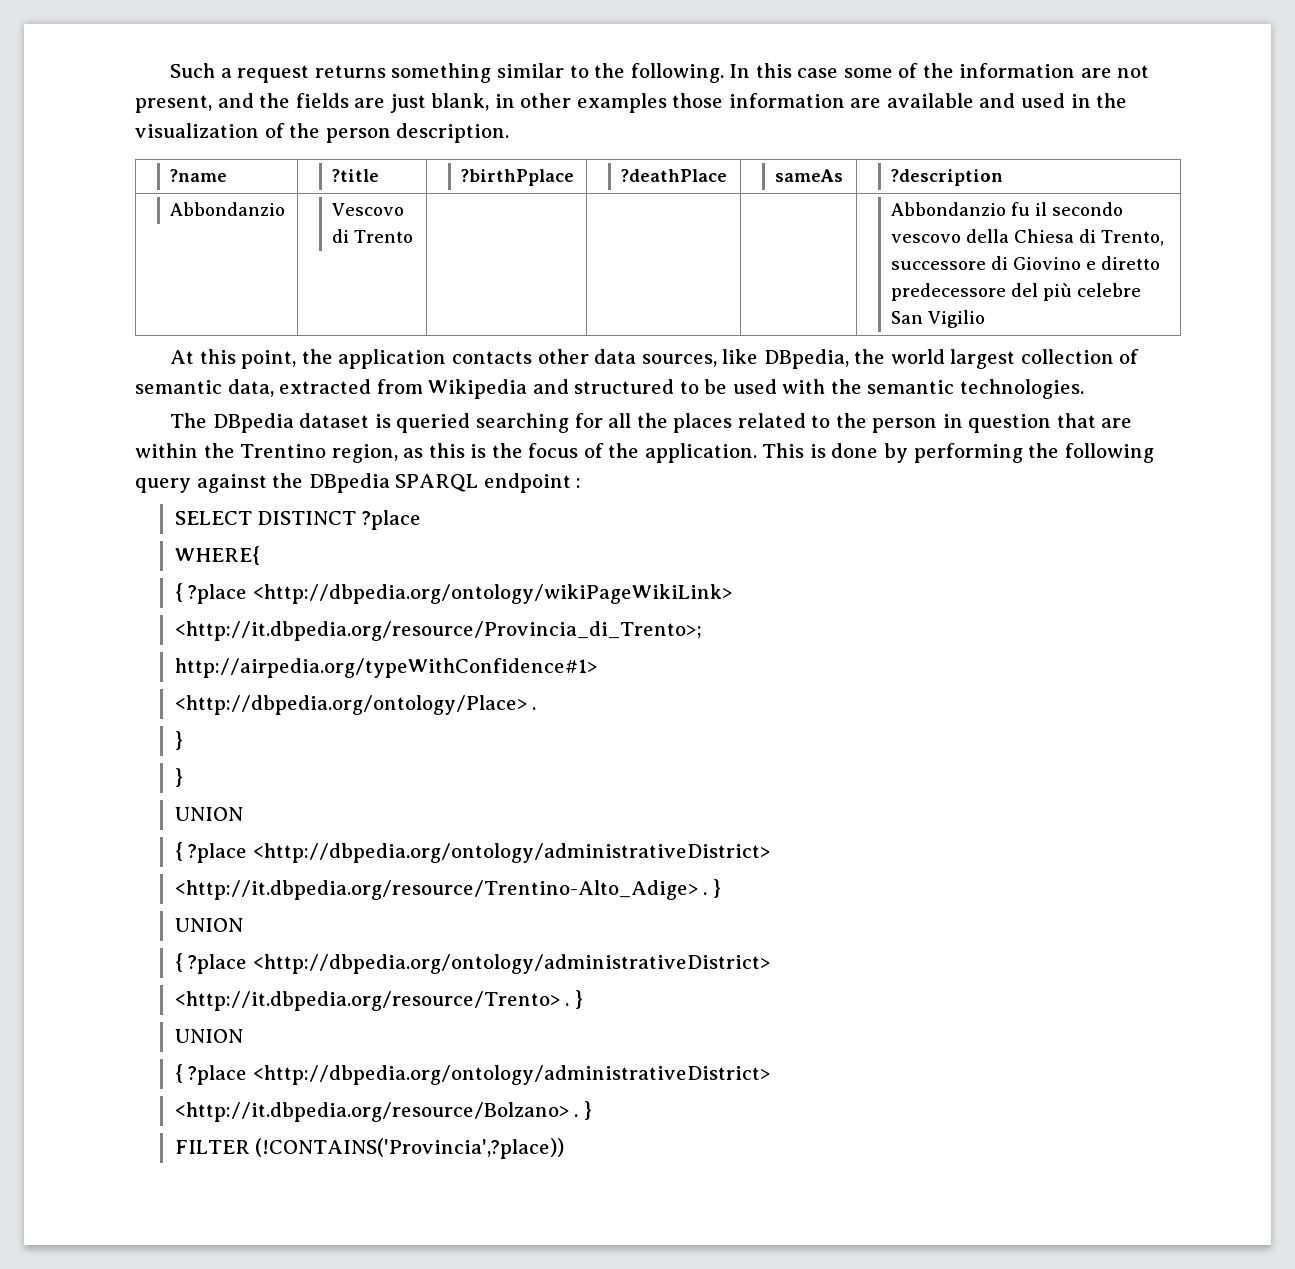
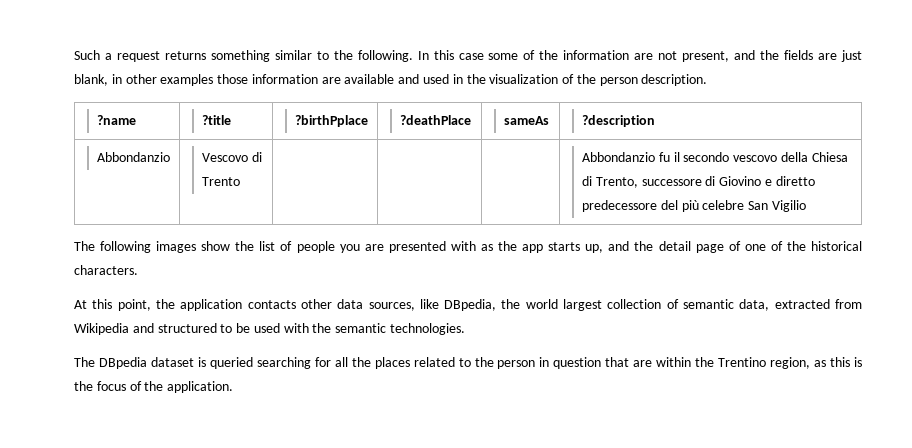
(986, 319) none -> [74,241,863,253] [74,265,138,275] // The following images show the list of people you are presented with as the app starts up, and the detail page of one of the historical characters.
[762,443,1154,463] [135,473,582,493] [174,510,421,530] [174,546,260,565] [174,583,732,604] [174,621,702,641] [174,658,597,678] [174,695,537,715] [174,731,183,750] [174,768,183,787] [174,807,243,821] [174,842,770,863] [174,879,721,900] [174,918,243,932] [174,953,770,974] [174,990,583,1011] [174,1029,243,1043] [174,1064,770,1085] [174,1101,592,1122] [174,1138,565,1159] This is done by performing the following query against the DBpedia SPARQL endpoint : // SELECT DISTINCT ?place // WHERE{ // { ?place <http://dbpedia.org/ontology/wikiPageWikiLink> // <http://it.dbpedia.org/resource/Provincia_di_Trento>; // http://airpedia.org/typeWithConfidence#1> // <http://dbpedia.org/ontology/Place> . // } // } // UNION // { ?place <http://dbpedia.org/ontology/administrativeDistrict> // <http://it.dbpedia.org/resource/Trentino-Alto_Adige> . } // UNION // { ?place <http://dbpedia.org/ontology/administrativeDistrict> // <http://it.dbpedia.org/resource/Trento> . } // UNION // { ?place <http://dbpedia.org/ontology/administrativeDistrict> // <http://it.dbpedia.org/resource/Bolzano> . } // FILTER (!CONTAINS('Provincia',?place)) -> (234, 387) none

